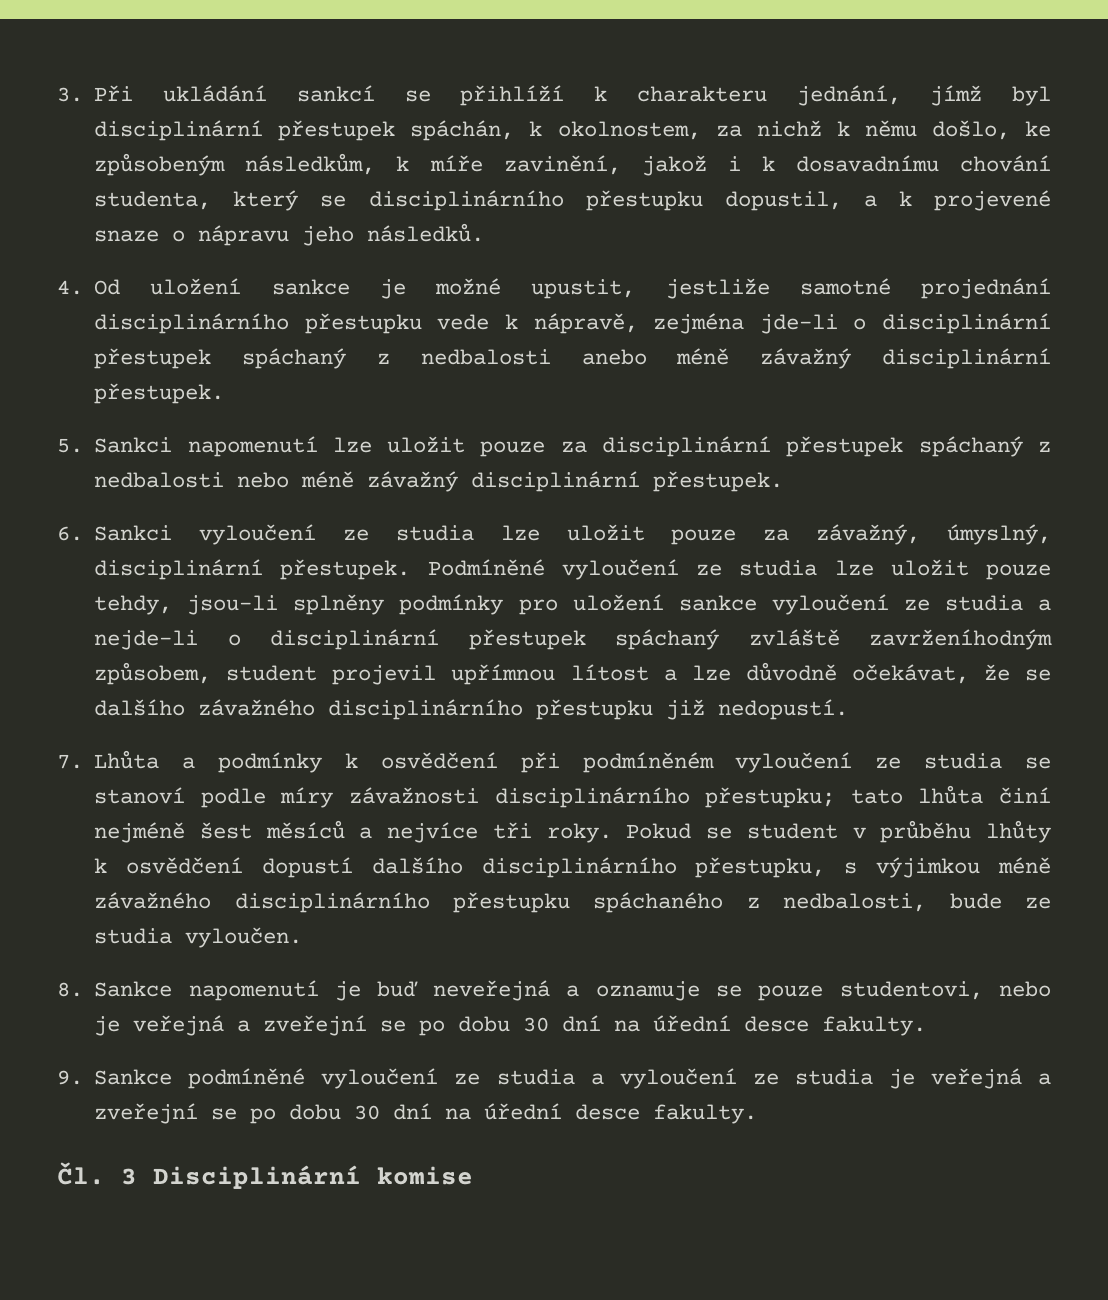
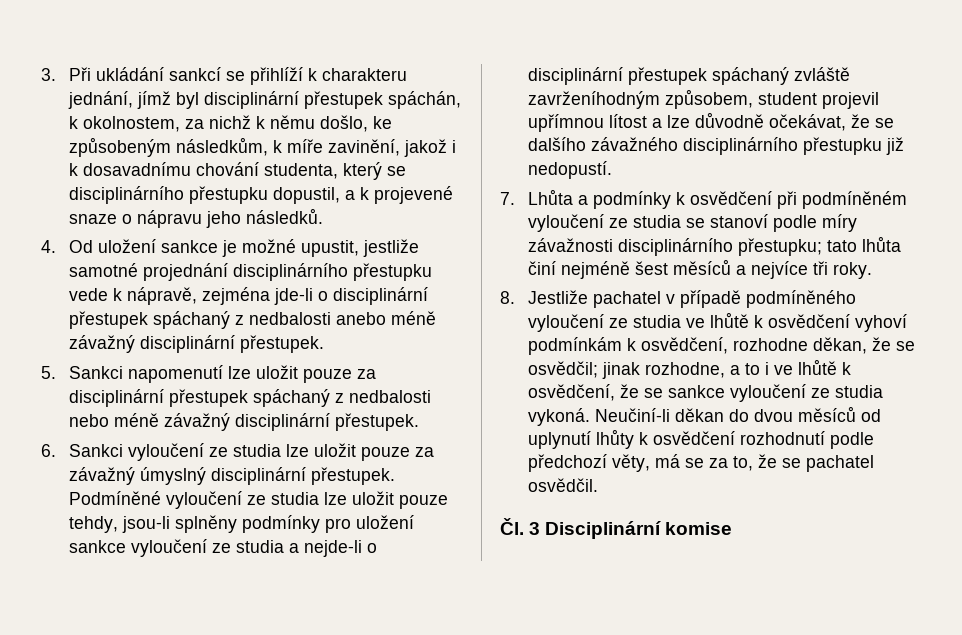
[816,524,1051,545] závažný, úmyslný, -> [68,467,206,485] závažný úmyslný
[626,820,1051,843] [94,857,1051,878] [94,892,1051,913] [94,927,303,948] [57,980,1051,1001] [94,1015,927,1036] [57,1068,1052,1089] [94,1103,758,1124] Pokud se student v průběhu lhůty k osvědčení dopustí dalšího disciplinárního přestupku, s výjimkou méně závažného disciplinárního přestupku spáchaného z nedbalosti, bude ze studia vyloučen. // 8. Sankce napomenutí je buď neveřejná a oznamuje se pouze studentovi, nebo je veřejná a zveřejní se po dobu 30 dní na úřední desce fakulty. // 9. Sankce podmíněné vyloučení ze studia a vyloučení ze studia je veřejná a zveřejní se po dobu 30 dní na úřední desce fakulty. -> [500,290,856,308] [527,312,907,332] [527,337,915,355] [527,359,851,379] [527,384,883,402] [527,406,881,426] [527,429,874,449] [527,454,874,472] [527,478,598,492] // 8. Jestliže pachatel v případě podmíněného vyloučení ze studia ve lhůtě k osvědčení vyhoví podmínkám k osvědčení, rozhodne děkan, že se osvědčil; jinak rozhodne, a to i ve lhůtě k osvědčení, že se sankce vyloučení ze studia vykoná. Neučiní-li děkan do dvou měsíců od uplynutí lhůty k osvědčení rozhodnutí podle předchozí věty, má se za to, že se pachatel osvědčil.

